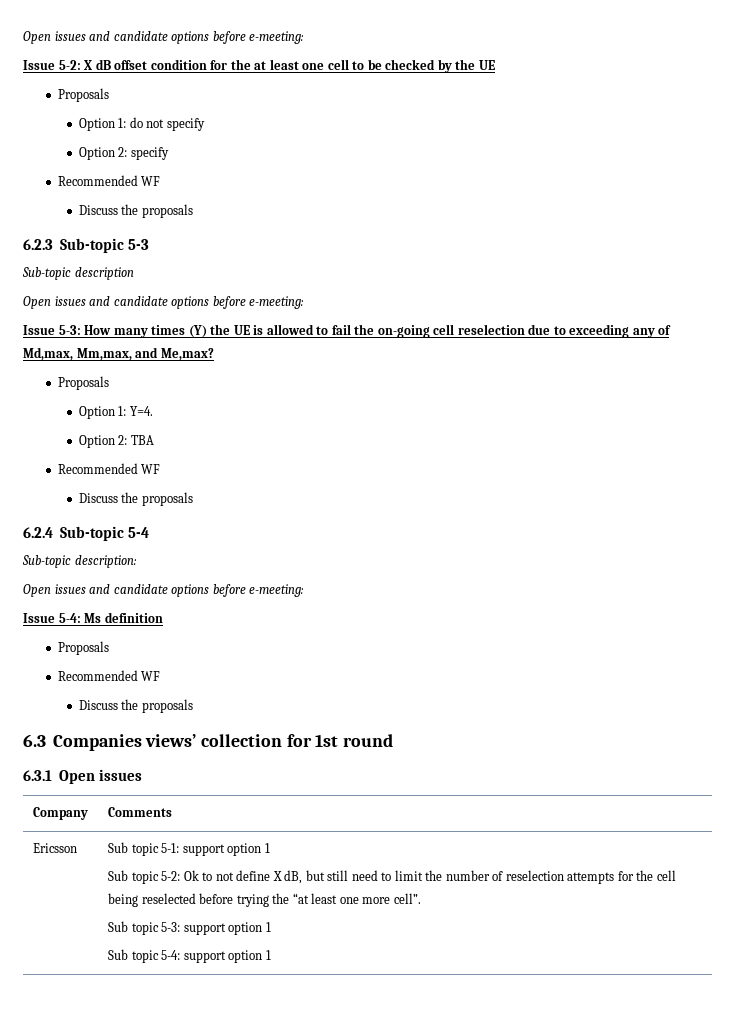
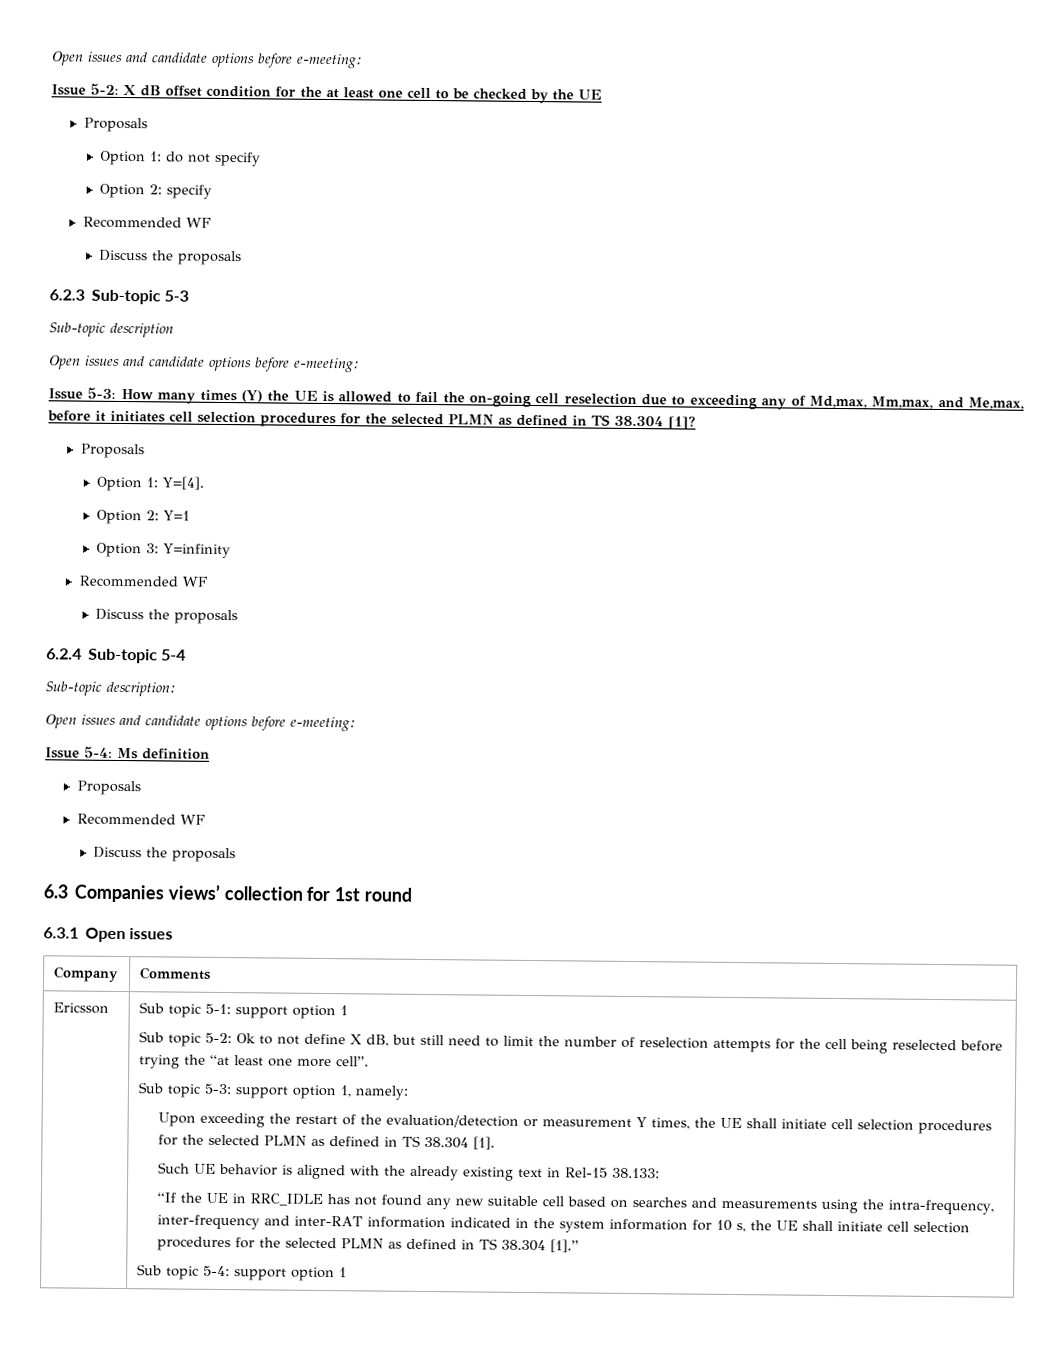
[160,348,214,361] [57,376,109,390] [78,406,153,419] [78,435,154,448] Me,max? // Proposals // Option 1: Y=4. // Option 2: TBA -> [968,397,1024,410] [47,410,696,430] [80,443,145,459] [96,476,205,492] [96,509,191,525] [96,542,232,559] Me,max, before it initiates cell selection procedures for the selected PLMN as defined in TS 38.304 [1]? // Proposals // Option 1: Y=[4]. // Option 2: Y=1 // Option 3: Y=infinity
[265,922,271,932] 1 -> [340,1085,409,1100] [158,1112,993,1135] [158,1134,496,1150] [158,1162,661,1181] [157,1192,995,1215] [157,1214,971,1234] [157,1236,580,1253] 1, namely: // Upon exceeding the restart of the evaluation/detection or measurement Y times, the UE shall initiate cell selection procedures for the selected PLMN as defined in TS 38.304 [1]. // Such UE behavior is aligned with the already existing text in Rel-15 38.133: // “If the UE in RRC_IDLE has not found any new suitable cell based on searches and measurements using the intra-frequency, inter-frequency and inter-RAT information indicated in the system information for 10 s, the UE shall initiate cell selection procedures for the selected PLMN as defined in TS 38.304 [1].”

